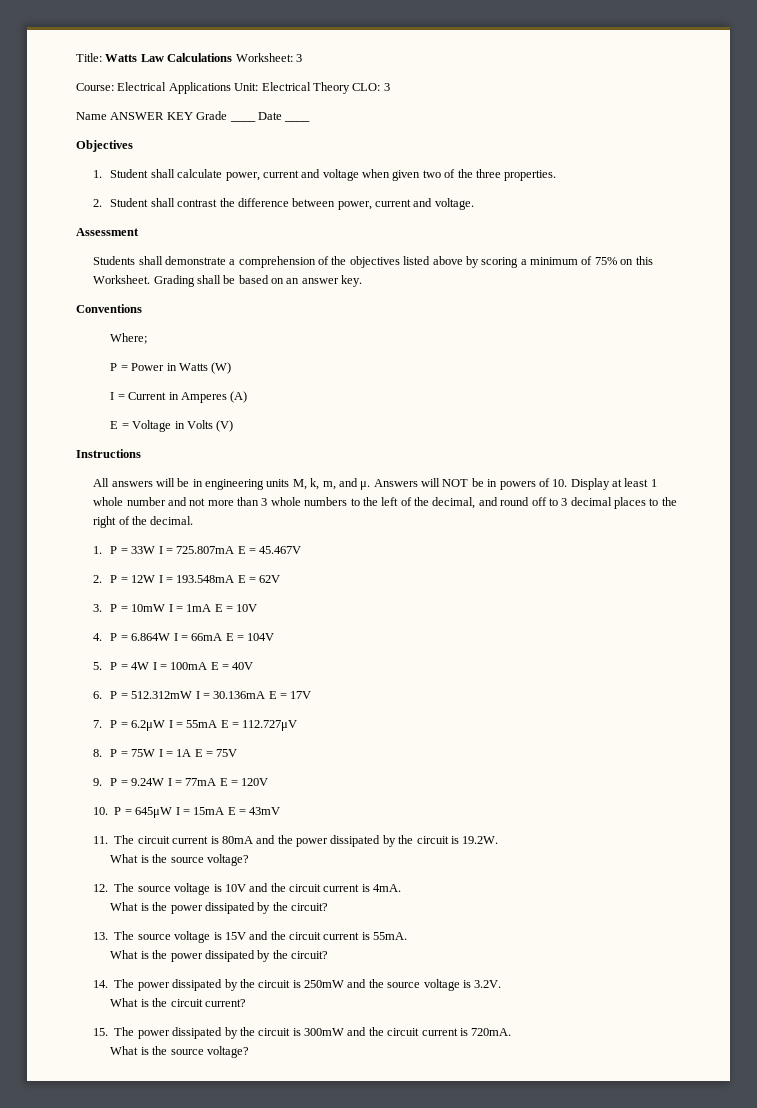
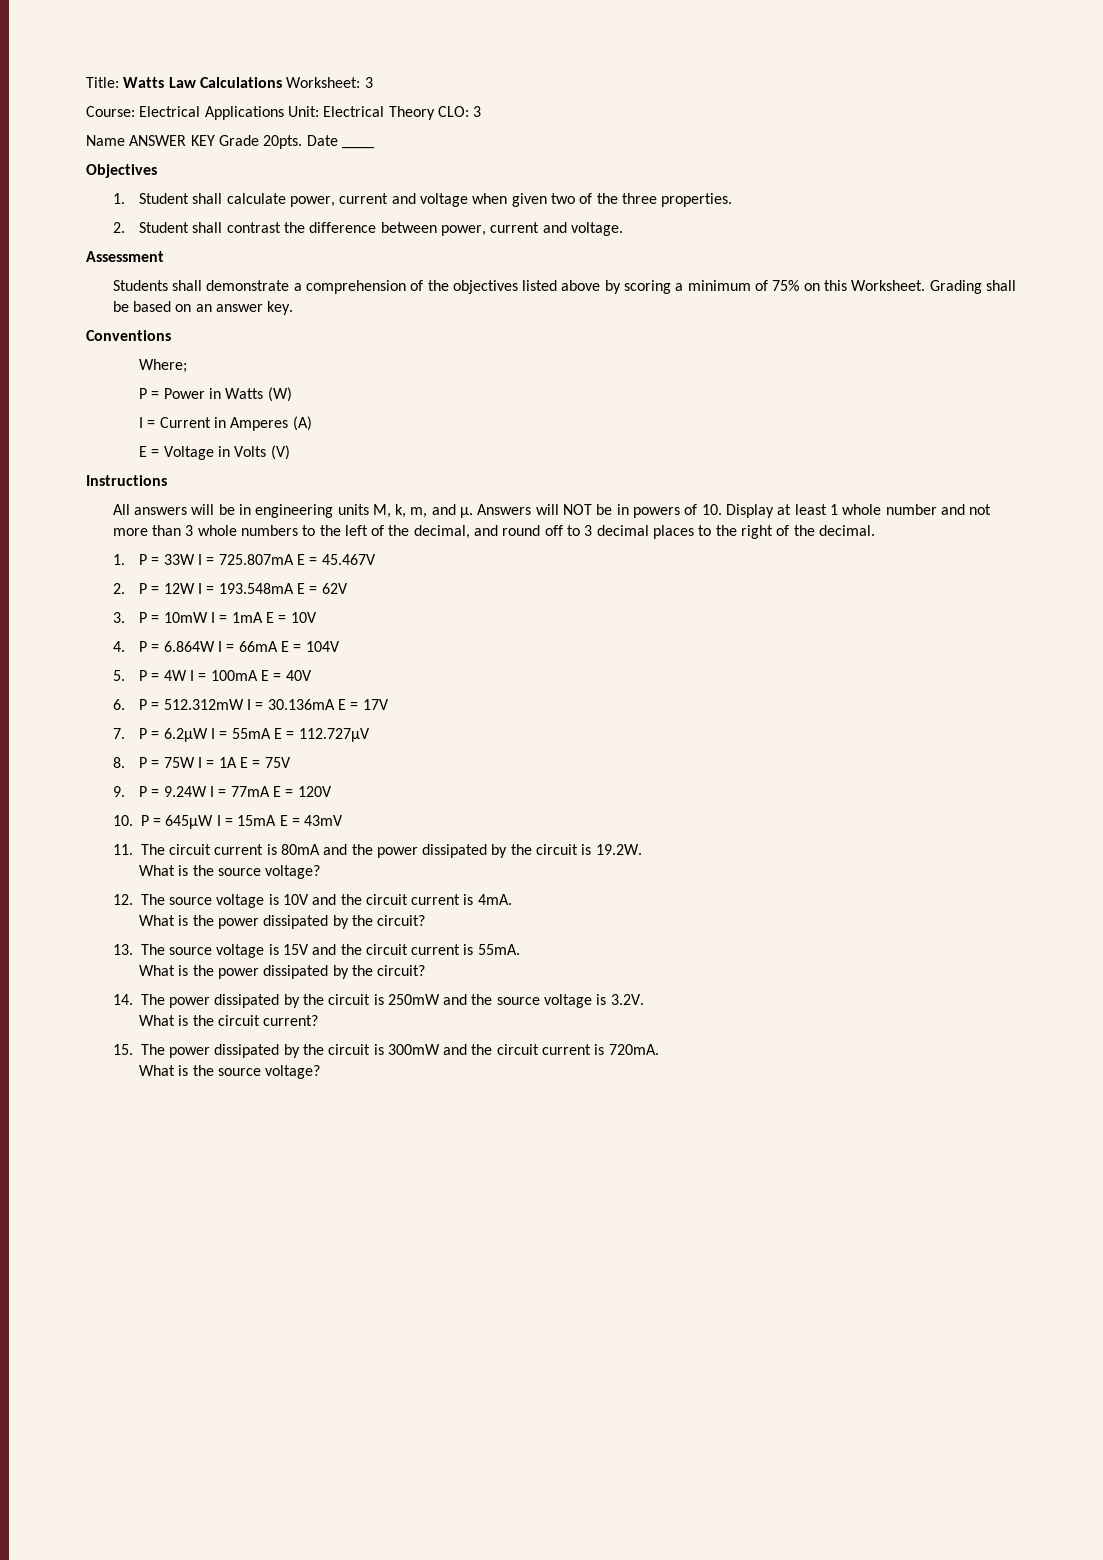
[229,120,256,122] ____ -> [263,135,303,149] 20pts.

